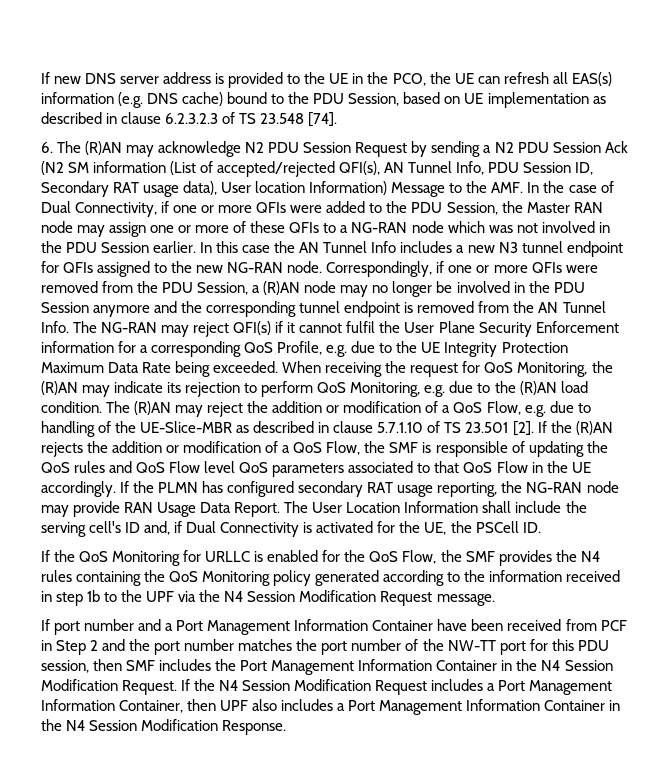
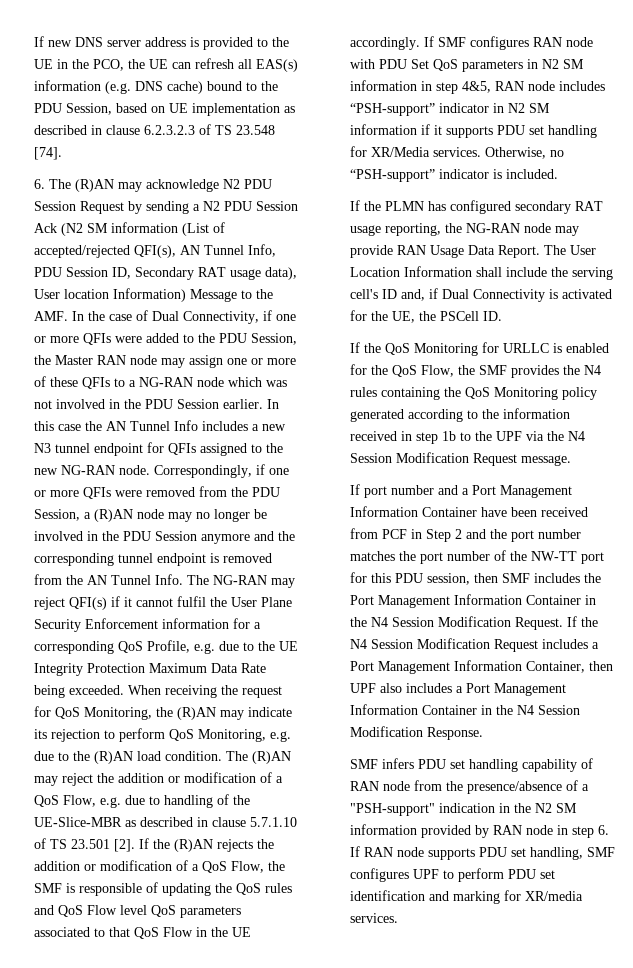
(129, 487) none -> [437,36,593,50] [349,59,584,72] [349,80,605,94] [349,103,550,116] [349,124,597,138] [349,146,564,159] [349,169,558,182] [349,200,360,211] SMF configures RAN node with PDU Set QoS parameters in N2 SM information in step 4&5, RAN node includes “PSH-support” indicator in N2 SM information if it supports PDU set handling for XR/Media services. Otherwise, no “PSH-support” indicator is included. // If
(287, 727) none -> [349,758,593,772] [349,780,589,794] [349,803,577,816] [349,824,609,838] [349,846,615,860] [349,868,555,882] [349,890,583,904] [349,913,398,923] // SMF infers PDU set handling capability of RAN node from the presence/absence of a "PSH-support" indication in the N2 SM information provided by RAN node in step 6. If RAN node supports PDU set handling, SMF configures UPF to perform PDU set identification and marking for XR/media services.

